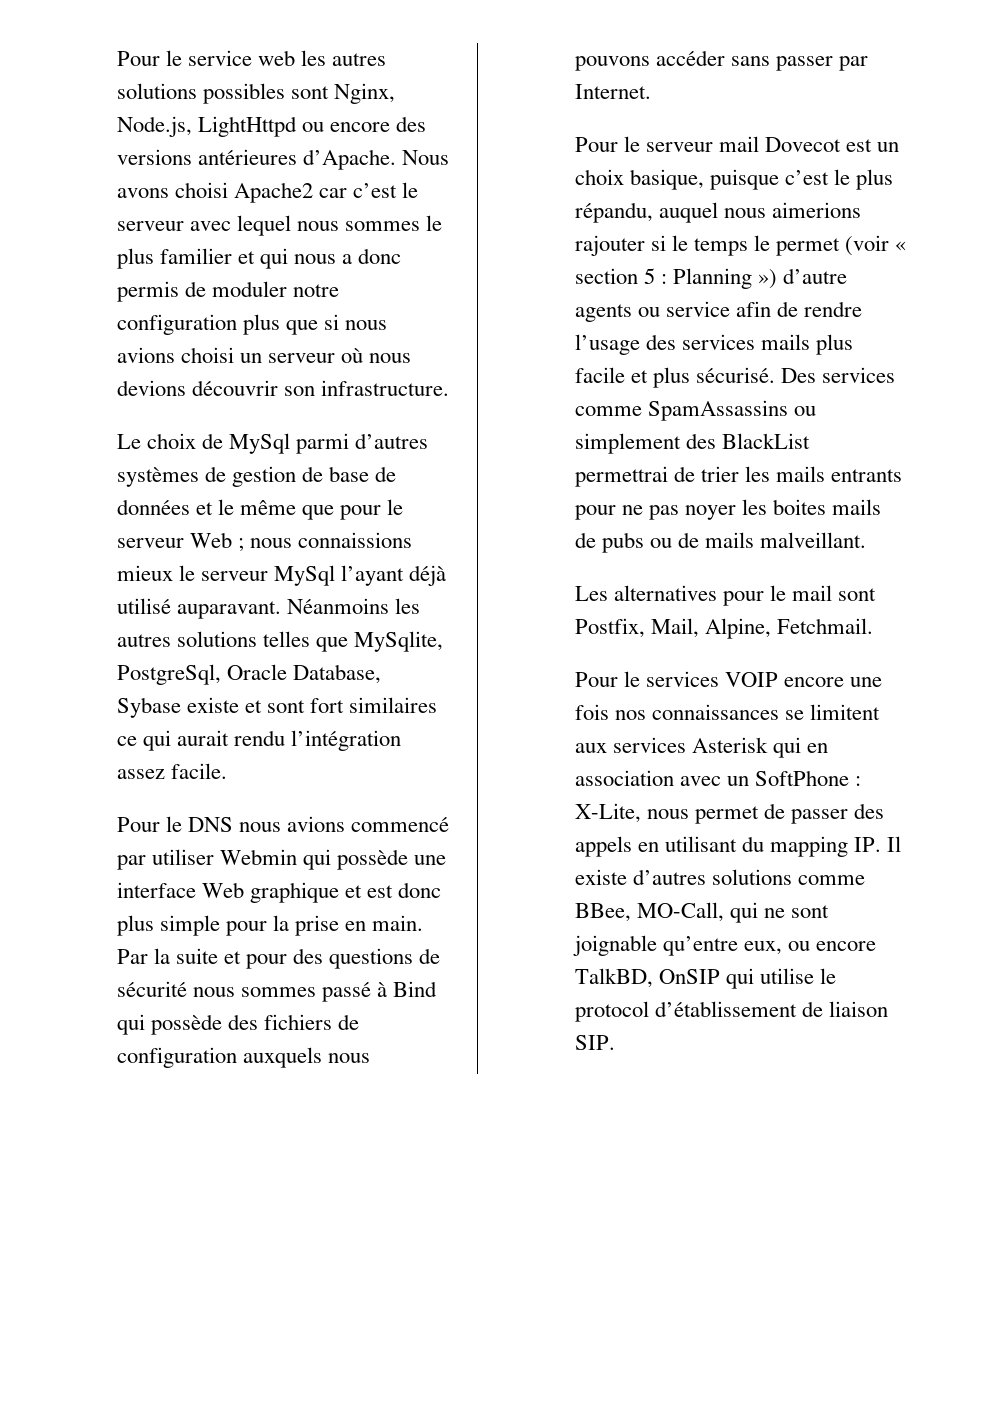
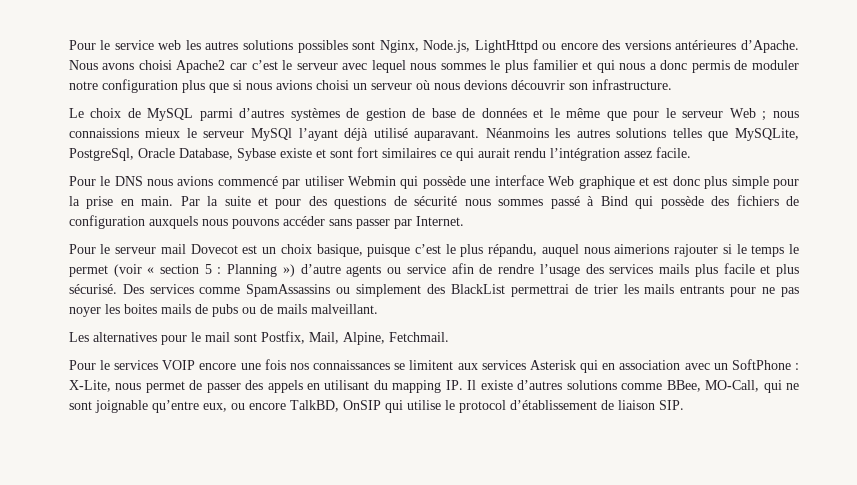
[228,433,290,454] MySql -> [147,108,194,121] MySQL
[273,565,335,586] MySql -> [250,128,292,141] MySQl
[353,631,443,652] MySqlite, -> [735,128,800,141] MySQLite,

